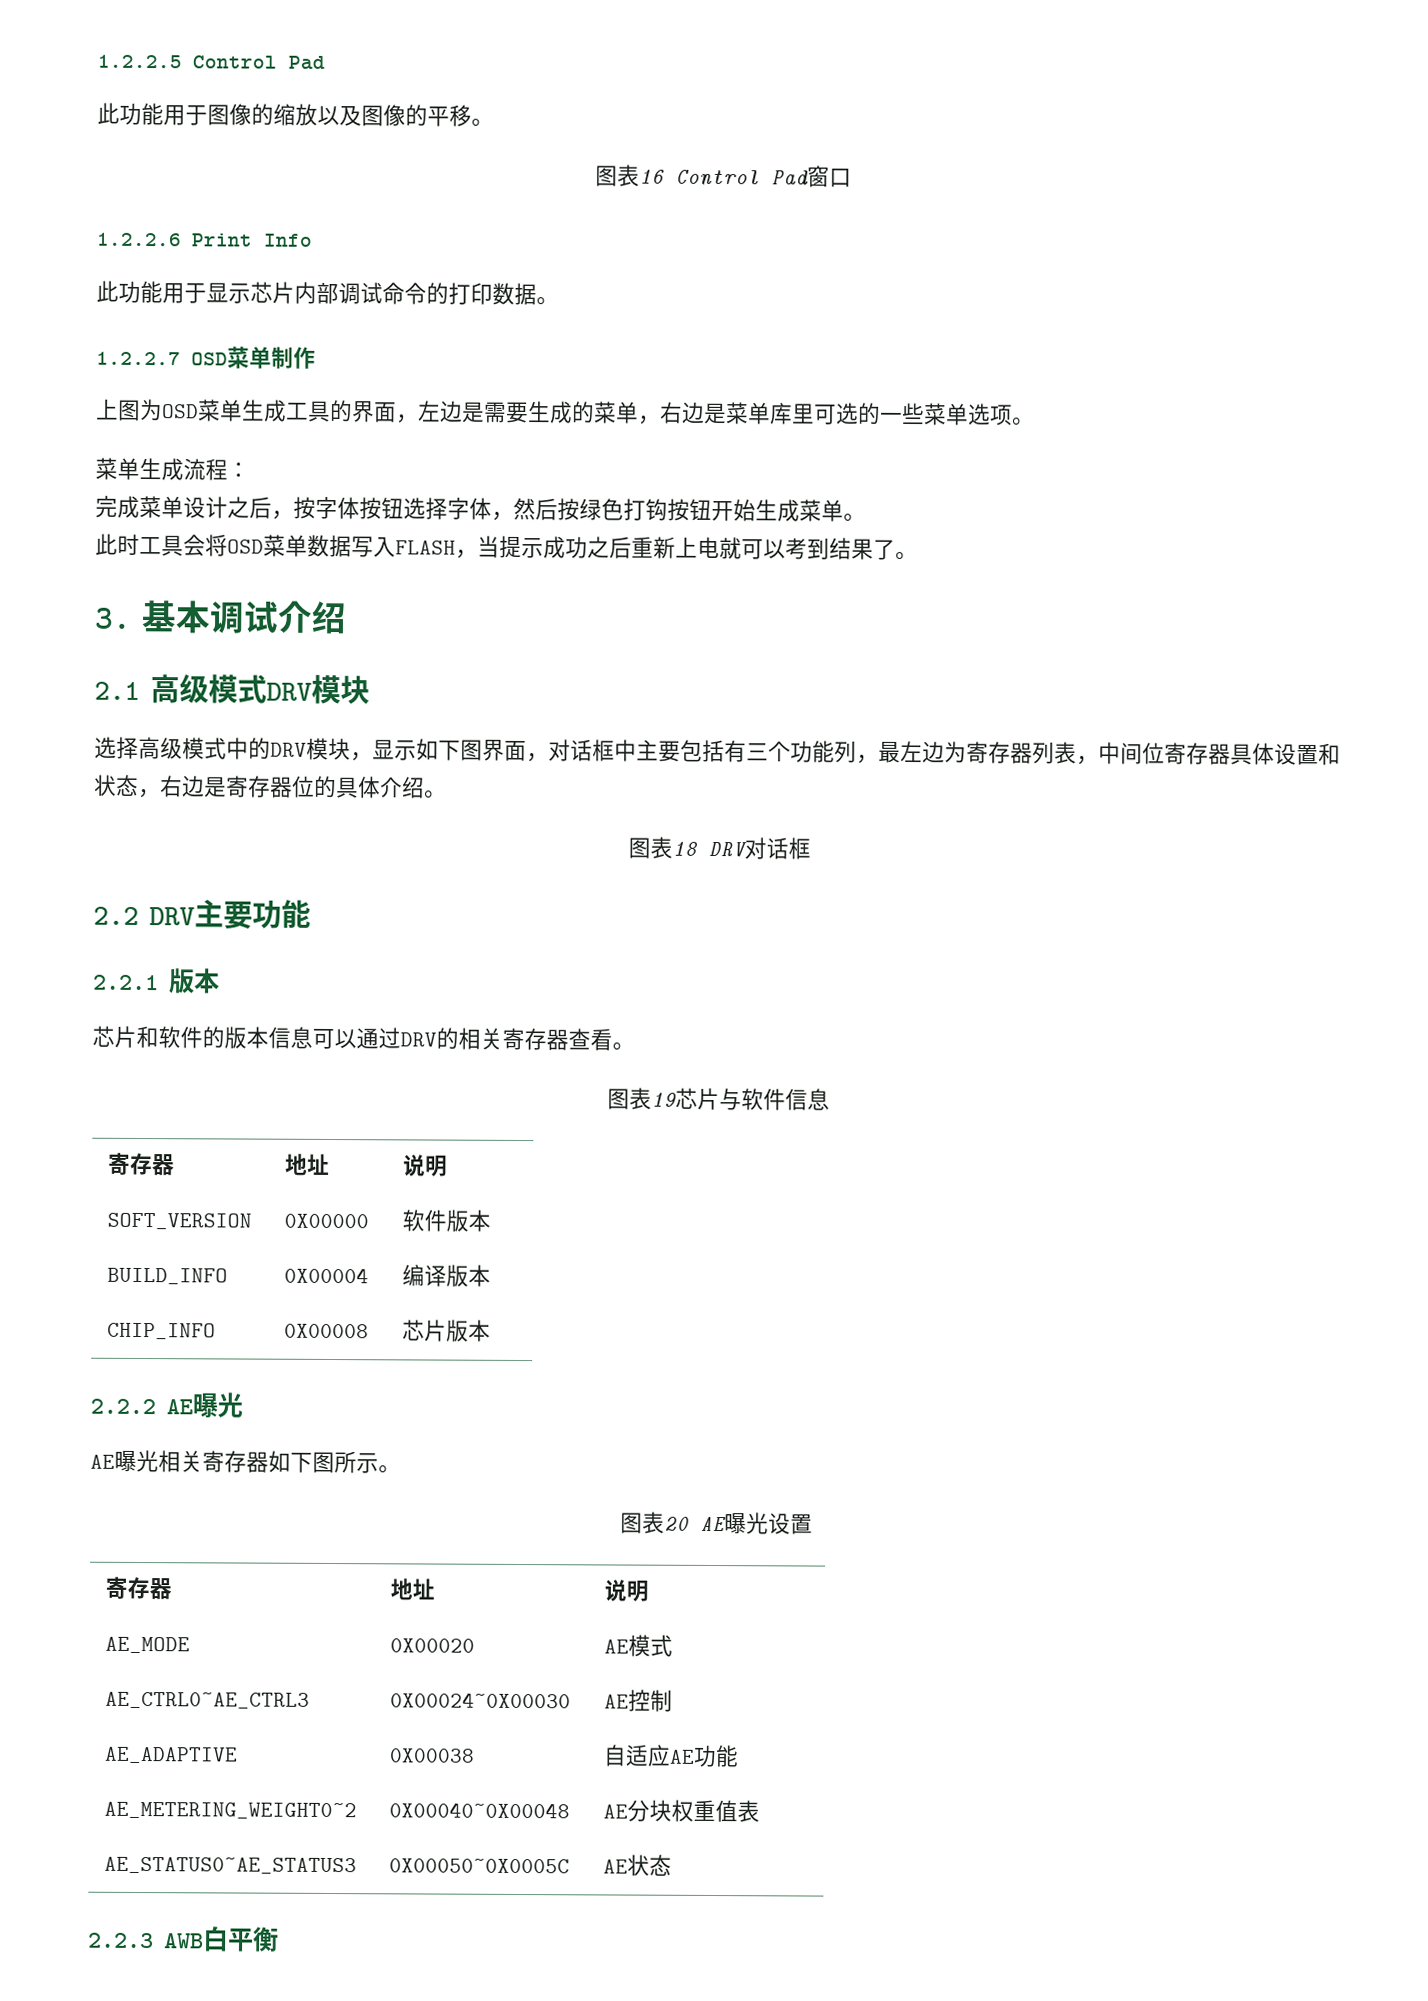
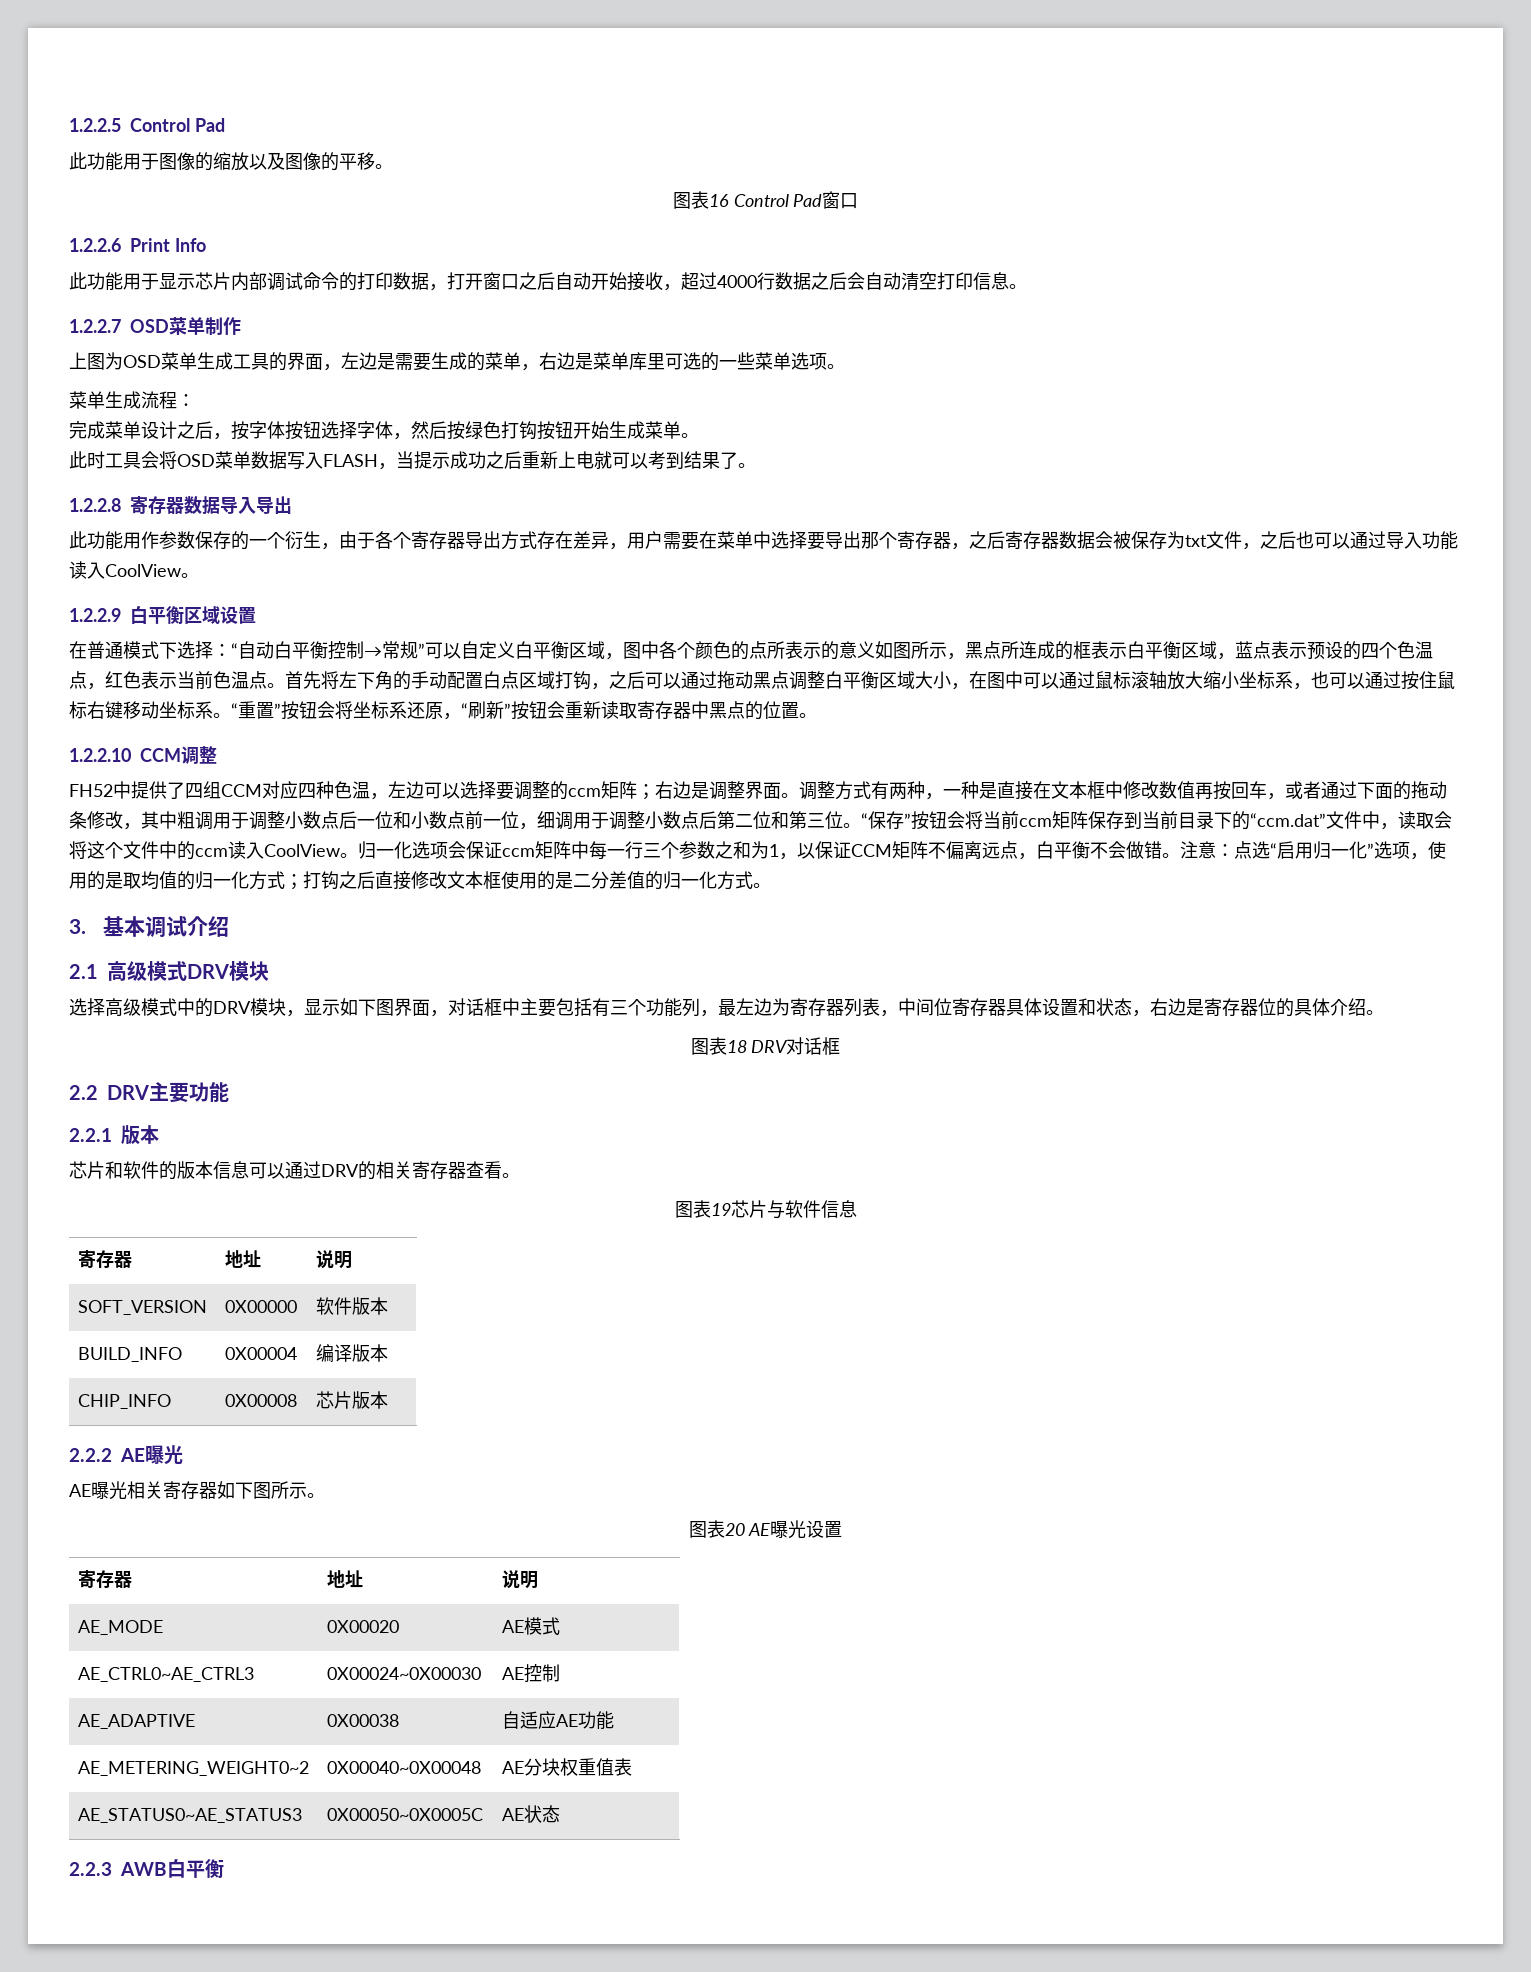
(537, 294) none -> [429,272,1009,291] ，打开窗口之后自动开始接收，超过4000行数据之后会自动清空打印信息
(918, 556) none -> [69,496,292,514] [69,531,1458,550] [69,561,199,579] [69,606,256,625] [69,641,1433,660] [69,671,1455,690] [69,701,817,720] [69,746,217,764] [69,781,1447,800] [69,811,1452,830] [69,841,1446,860] [69,871,771,890] // 1.2.2.8寄存器数据导入导出 // 此功能用作参数保存的一个衍生，由于各个寄存器导出方式存在差异，用户需要在菜单中选择要导出那个寄存器，之后寄存器数据会被保存为txt文件，之后也可以通过导入功能读入CoolView。 // 1.2.2.9白平衡区域设置 // 在普通模式下选择：“自动白平衡控制→常规”可以自定义白平衡区域，图中各个颜色的点所表示的意义如图所示，黑点所连成的框表示白平衡区域，蓝点表示预设的四个色温点，红色表示当前色温点。首先将左下角的手动配置白点区域打钩，之后可以通过拖动黑点调整白平衡区域大小，在图中可以通过鼠标滚轴放大缩小坐标系，也可以通过按住鼠标右键移动坐标系。“重置”按钮会将坐标系还原，“刷新”按钮会重新读取寄存器中黑点的位置。 // 1.2.2.10 CCM调整 // FH52中提供了四组CCM对应四种色温，左边可以选择要调整的ccm矩阵；右边是调整界面。调整方式有两种，一种是直接在文本框中修改数值再按回车，或者通过下面的拖动条修改，其中粗调用于调整小数点后一位和小数点前一位，细调用于调整小数点后第二位和第三位。“保存”按钮会将当前ccm矩阵保存到当前目录下的“ccm.dat”文件中，读取会将这个文件中的ccm读入CoolView。归一化选项会保证ccm矩阵中每一行三个参数之和为1，以保证CCM矩阵不偏离远点，白平衡不会做错。注意：点选“启用归一化”选项，使用的是取均值的归一化方式；打钩之后直接修改文本框使用的是二分差值的归一化方式。

